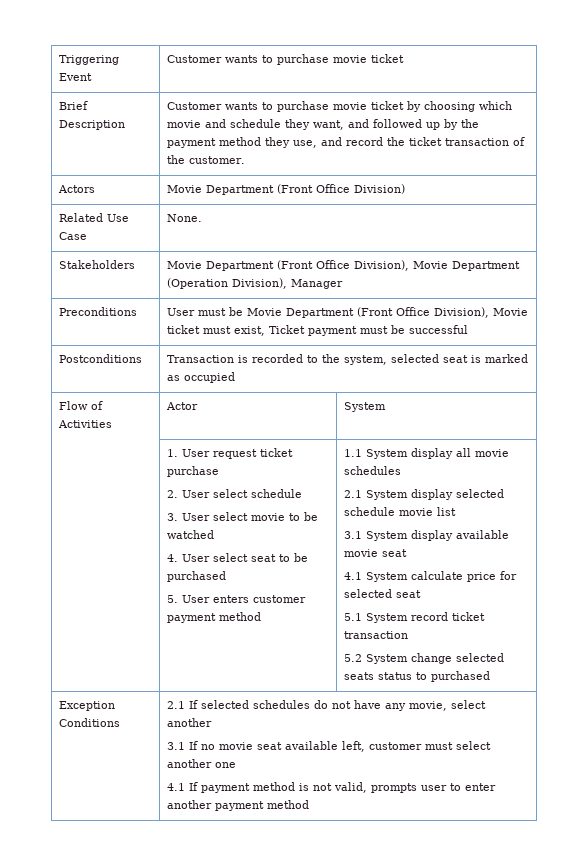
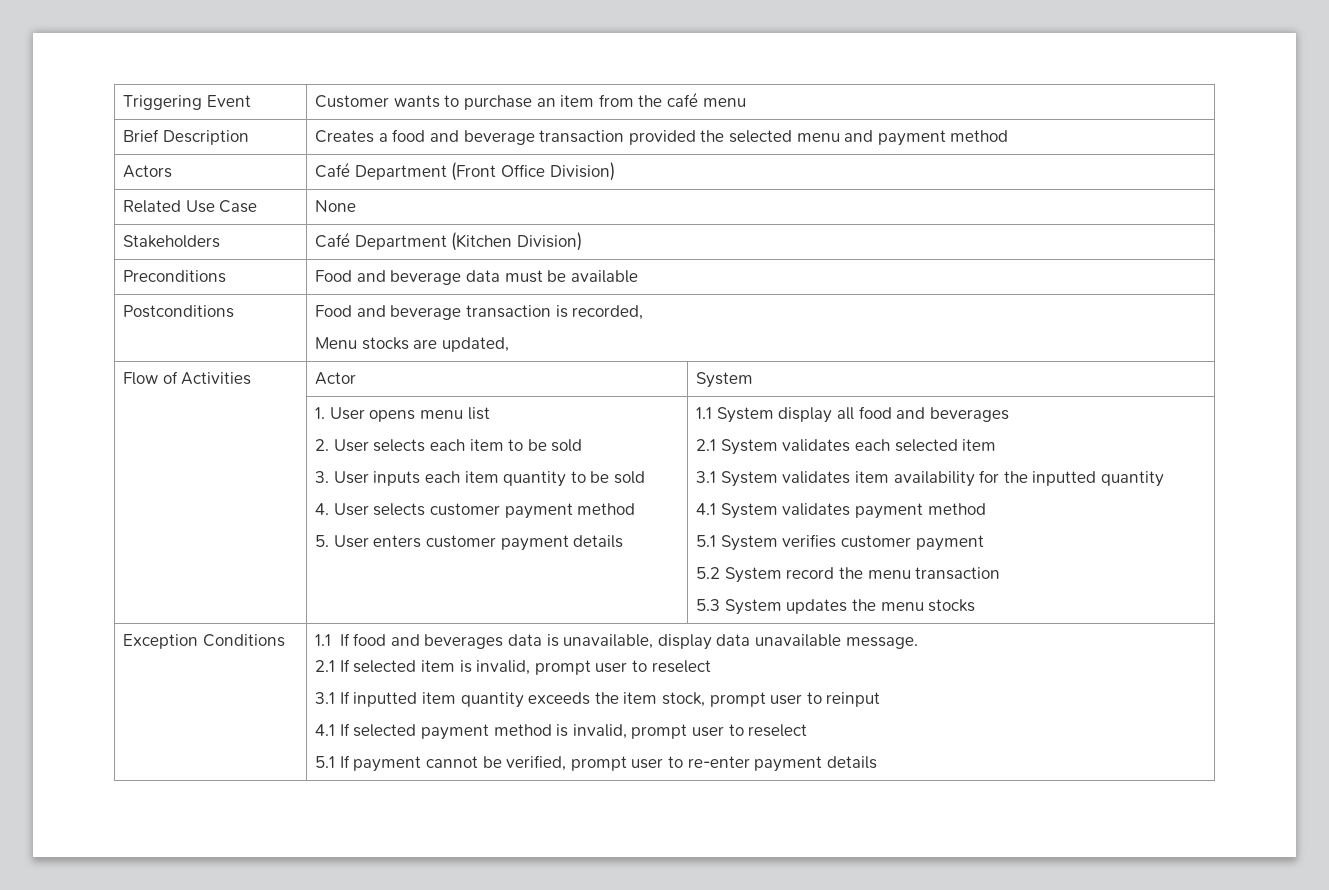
[333,54,405,63] [59,101,89,110] [59,120,126,130] [167,101,513,112] [167,119,480,130] [167,137,526,148] [167,155,246,164] movie ticket // Brief Description | Customer wants to purchase movie ticket by choosing which movie and schedule they want, and followed up by the payment method they use, and record the ticket transaction of the customer. -> [536,92,746,107] [123,129,249,145] [315,129,1009,146] an item from the café menu // Brief Description | Creates a food and beverage transaction provided the selected menu and payment method
[167,185,203,193] Movie -> [315,162,351,178] Café
[167,214,203,222] | None. -> [315,200,357,212] | None
[167,260,521,271] [167,278,344,289] [59,307,138,316] [167,307,529,318] [167,325,469,336] [59,354,143,363] [167,354,529,365] [167,372,236,383] Movie Department (Front Office Division), Movie Department (Operation Division), Manager // Preconditions | User must be Movie Department (Front Office Division), Movie ticket must exist, Ticket payment must be successful // Postconditions | Transaction is recorded to the system, selected seat is marked as occupied -> [315,232,582,251] [123,270,227,283] [315,270,638,285] [123,305,235,318] [315,305,644,320] [315,337,509,352] Café Department (Kitchen Division) // Preconditions | Food and beverage data must be available // Postconditions | Food and beverage transaction is recorded, // Menu stocks are updated,
[213,448,294,459] [167,466,220,477] request ticket purchase -> [369,407,490,422] opens menu list
[213,489,303,498] [167,512,319,521] [167,530,215,539] select schedule // 3. User select movie to be watched -> [373,439,583,452] [315,471,645,487] selects each item to be sold // 3. User inputs each item quantity to be sold
[213,553,309,562] [167,571,227,582] select seat to be purchased -> [373,503,636,519] selects customer payment method
[219,612,262,621] method -> [573,535,624,548] details
[475,449,510,457] [344,466,402,475] movie schedules -> [858,406,1009,422] food and beverages
[411,489,505,500] [344,507,457,516] [344,530,510,541] [344,549,408,557] [344,571,518,582] [344,589,422,598] display selected schedule movie list // 3.1 System display available movie seat // 4.1 System calculate price for selected seat -> [782,439,997,452] [696,470,1164,487] [696,503,986,519] validates each selected item // 3.1 System validates item availability for the inputted quantity // 4.1 System validates payment method
[411,612,486,621] [344,631,409,639] record ticket transaction -> [782,534,984,551] verifies customer payment
[411,653,505,664] [344,671,491,682] [59,701,116,711] [59,718,121,727] [167,700,487,711] [167,718,213,727] [167,741,492,752] [167,759,237,768] change selected seats status to purchased // Exception Conditions | 2.1 If selected schedules do not have any movie, select another // 3.1 If no movie seat available left, customer must select another one -> [786,567,1001,580] [696,599,976,615] [123,634,285,649] [315,633,918,650] [315,659,711,675] [315,691,881,708] record the menu transaction // 5.3 System updates the menu stocks // Exception Conditions | 1.1 If food and beverages data is unavailable, display data unavailable message. // 2.1 If selected item is invalid, prompt user to reselect // 3.1 If inputted item quantity exceeds the item stock, prompt user to reinput
(199, 786) none -> [353,724,417,737] selected
[313,782,497,793] [167,800,310,811] not valid, prompts user to enter another payment method -> [572,724,808,739] [315,755,877,772] invalid, prompt user to reselect // 5.1 If payment cannot be verified, prompt user to re-enter payment details

